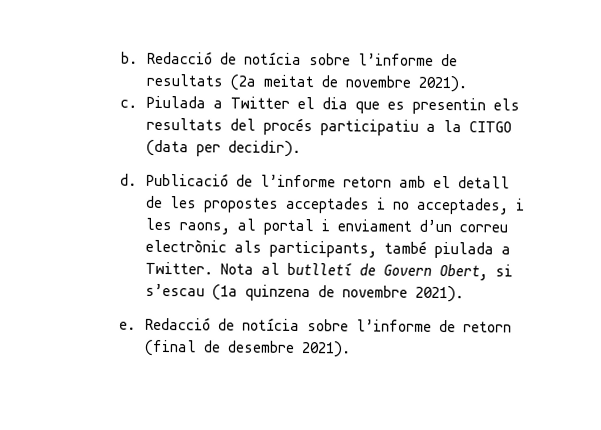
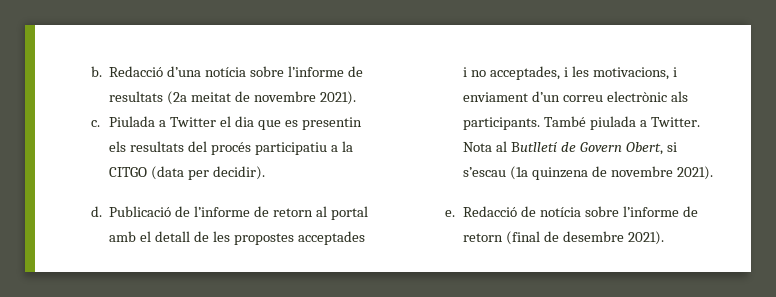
[219,52,237,65] de -> [167,66,202,77] d’una
[342,176,392,188] retorn -> [253,206,368,220] de retorn al portal
[178,218,314,236] raons, al portal -> [592,67,669,80] motivacions,
[268,240,427,258] participants, també -> [463,116,587,130] participants. També
[286,261,352,276] butlletí -> [511,142,558,152] Butlletí

